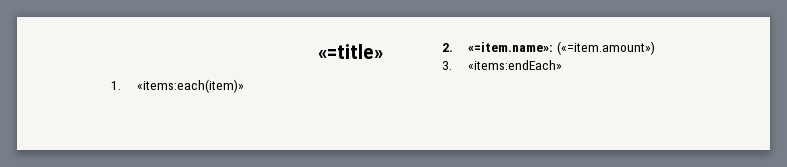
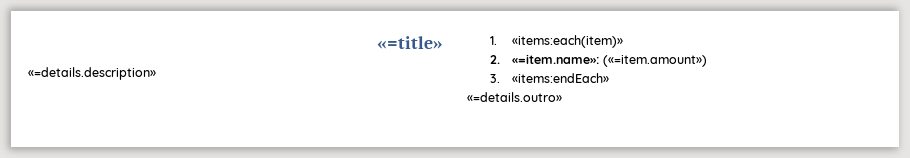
(383, 51) none -> [28,67,156,80] // «=details.description»
(563, 65) none -> [467,92,562,102] // «=details.outro»

